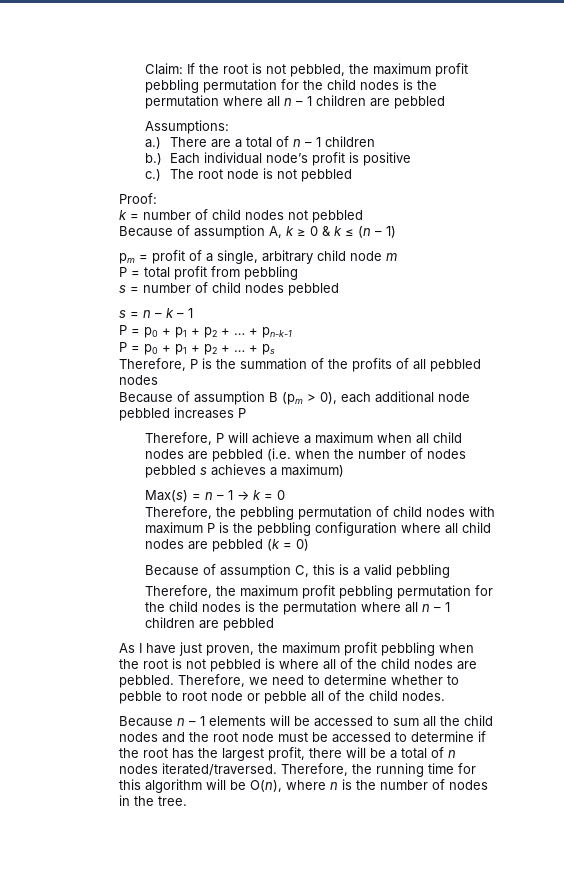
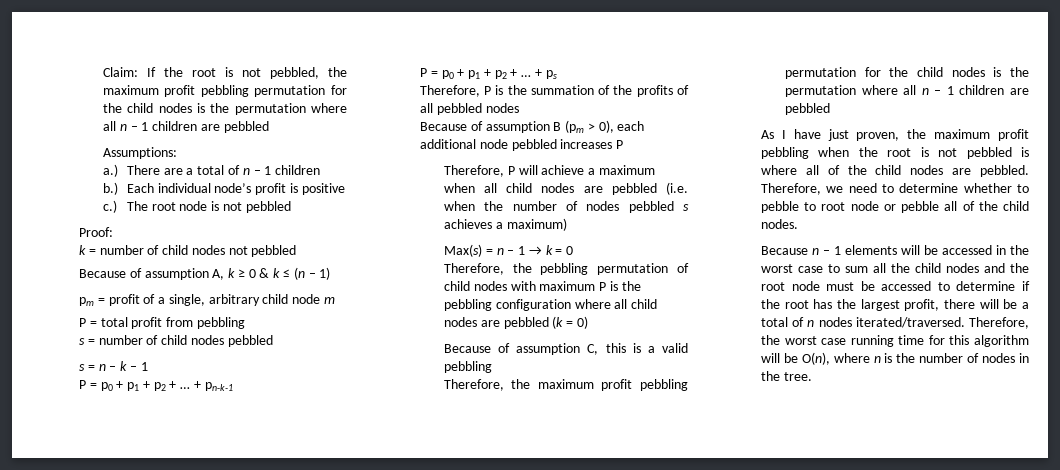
(374, 721) none -> [995,245,1029,255] [760,264,823,273] in the worst case
(373, 769) none -> [784,336,847,345] worst case

